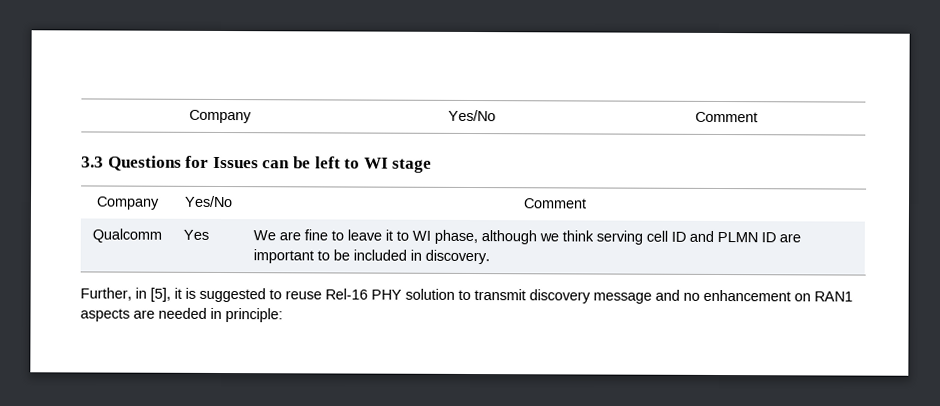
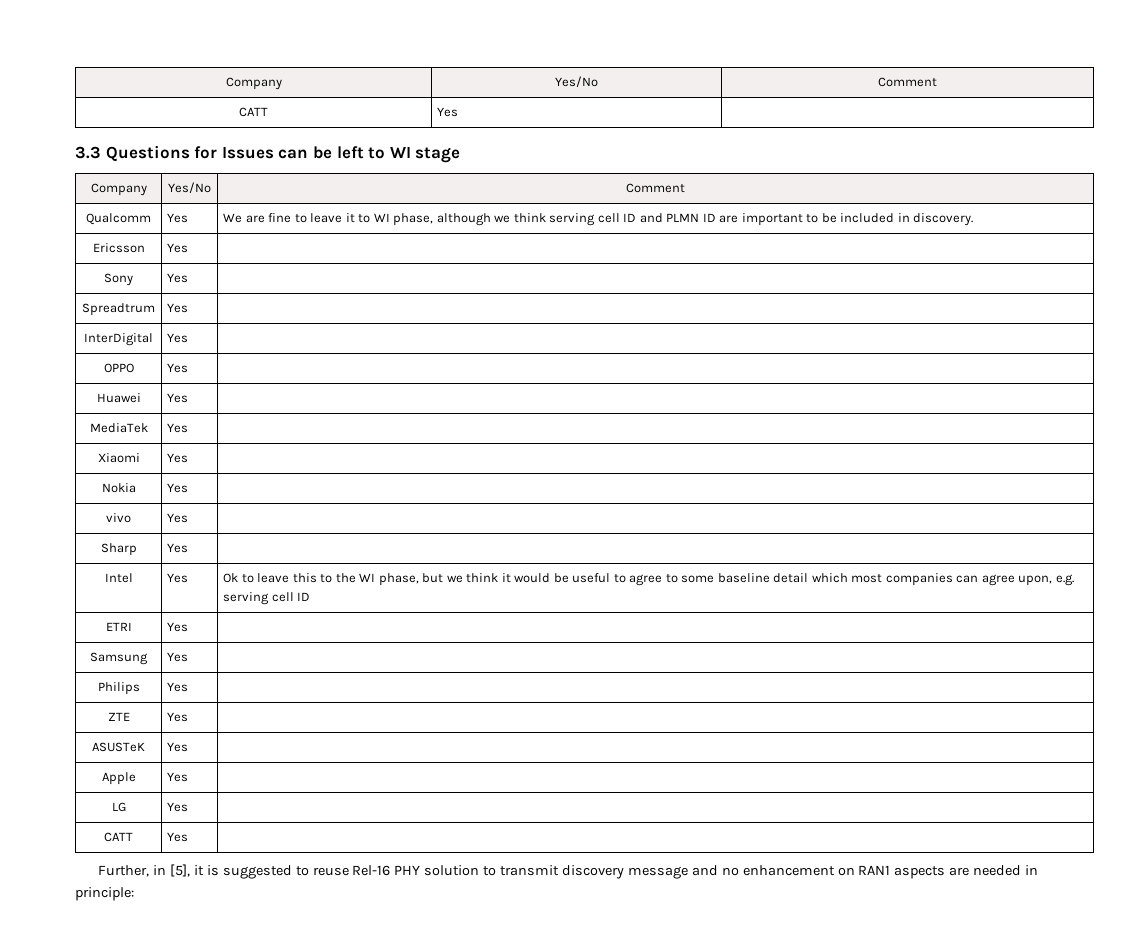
[188,109,252,124] [448,109,496,122] [694,111,758,123] Company | Yes/No | Comment -> [225,77,282,90] [555,76,598,87] [878,77,937,87] [239,107,268,117] [437,107,459,117] Company | Yes/No | Comment // CATT | Yes |
(491, 257) none -> [92,243,145,253] [167,243,189,253] [104,273,133,286] [167,273,189,283] [82,303,155,316] [167,303,189,313] [84,333,153,346] [167,333,189,343] [103,363,134,373] [167,363,189,373] [96,393,141,403] [167,393,189,403] [89,423,148,433] [167,423,189,433] [97,453,140,463] [167,453,189,463] [101,483,136,493] [167,483,189,493] [106,513,131,523] [167,513,189,523] [100,543,137,556] [167,543,189,553] [104,573,133,583] [167,573,189,583] [223,573,1074,586] [223,592,311,605] [105,622,132,631] [167,622,189,632] [90,652,148,665] [167,652,189,662] [97,682,140,695] [167,682,189,692] [107,712,130,721] [167,712,189,722] [92,742,145,752] [167,742,189,752] [101,772,136,785] [167,772,189,782] [111,802,126,812] [167,802,189,812] [104,832,133,842] [167,832,189,842] // Ericsson | Yes | // Sony | Yes | // Spreadtrum | Yes | // InterDigital | Yes | // OPPO | Yes | // Huawei | Yes | // MediaTek | Yes | // Xiaomi | Yes | // Nokia | Yes | // vivo | Yes | // Sharp | Yes | // Intel | Yes | Ok to leave this to the WI phase, but we think it would be useful to agree to some baseline detail which most companies can agree upon, e.g. serving cell ID // ETRI | Yes | // Samsung | Yes | // Philips | Yes | // ZTE | Yes | // ASUSTeK | Yes | // Apple | Yes | // LG | Yes | // CATT | Yes |

